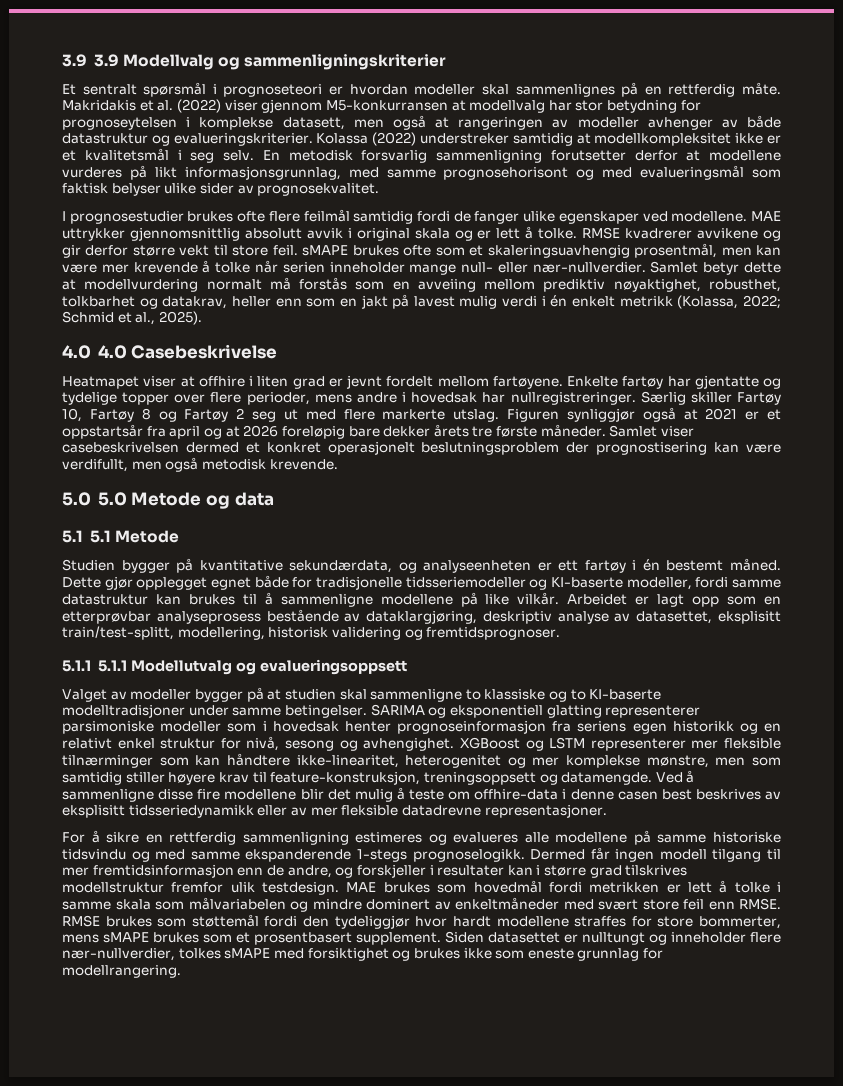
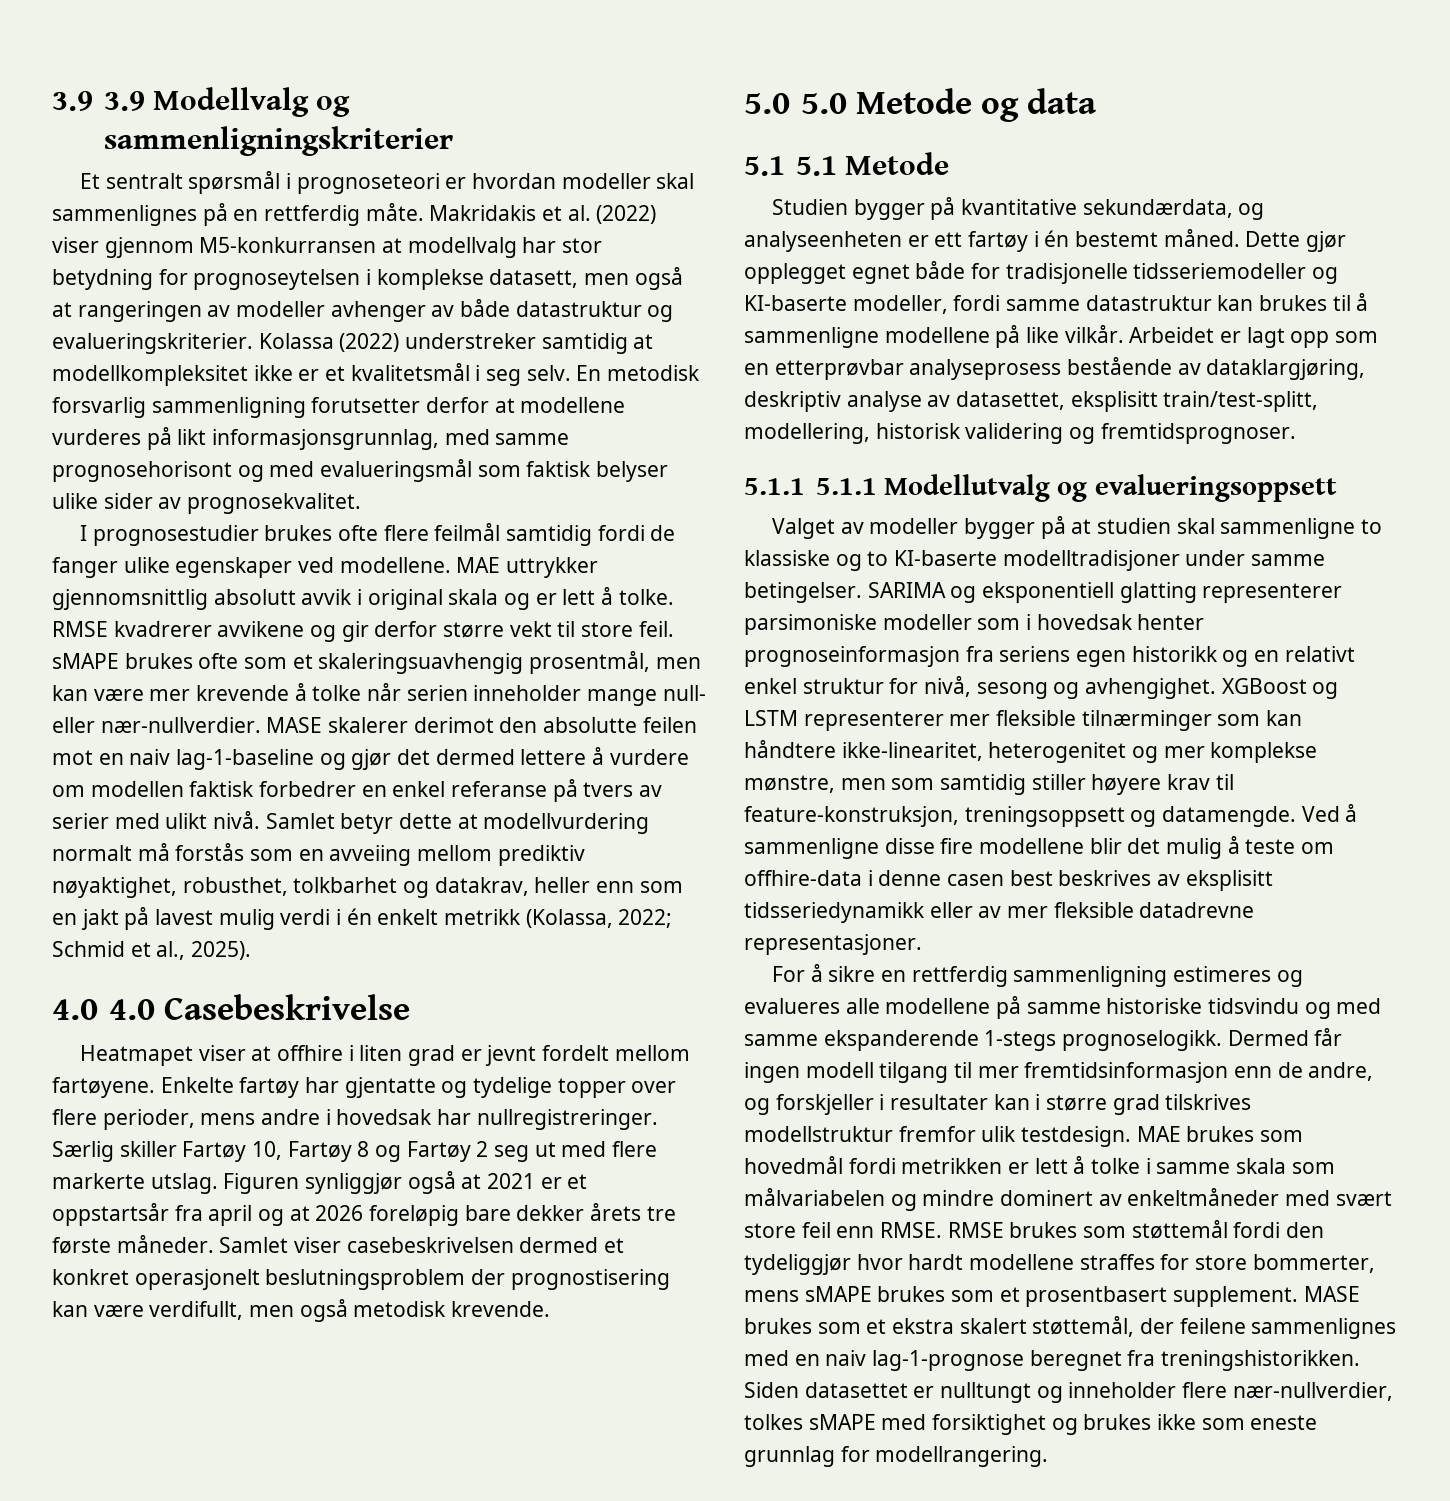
(646, 267) none -> [266,717,697,733] [52,747,689,770] [52,779,663,802] [52,811,261,829] MASE skalerer derimot den absolutte feilen mot en naiv lag-1-baseline og gjør det dermed lettere å vurdere om modellen faktisk forbedrer en enkel referanse på tvers av serier med ulikt nivå.
(441, 938) none -> [1303,1286,1360,1302] [744,1316,1397,1339] [744,1350,1361,1371] MASE brukes som et ekstra skalert støttemål, der feilene sammenlignes med en naiv lag-1-prognose beregnet fra treningshistorikken.

